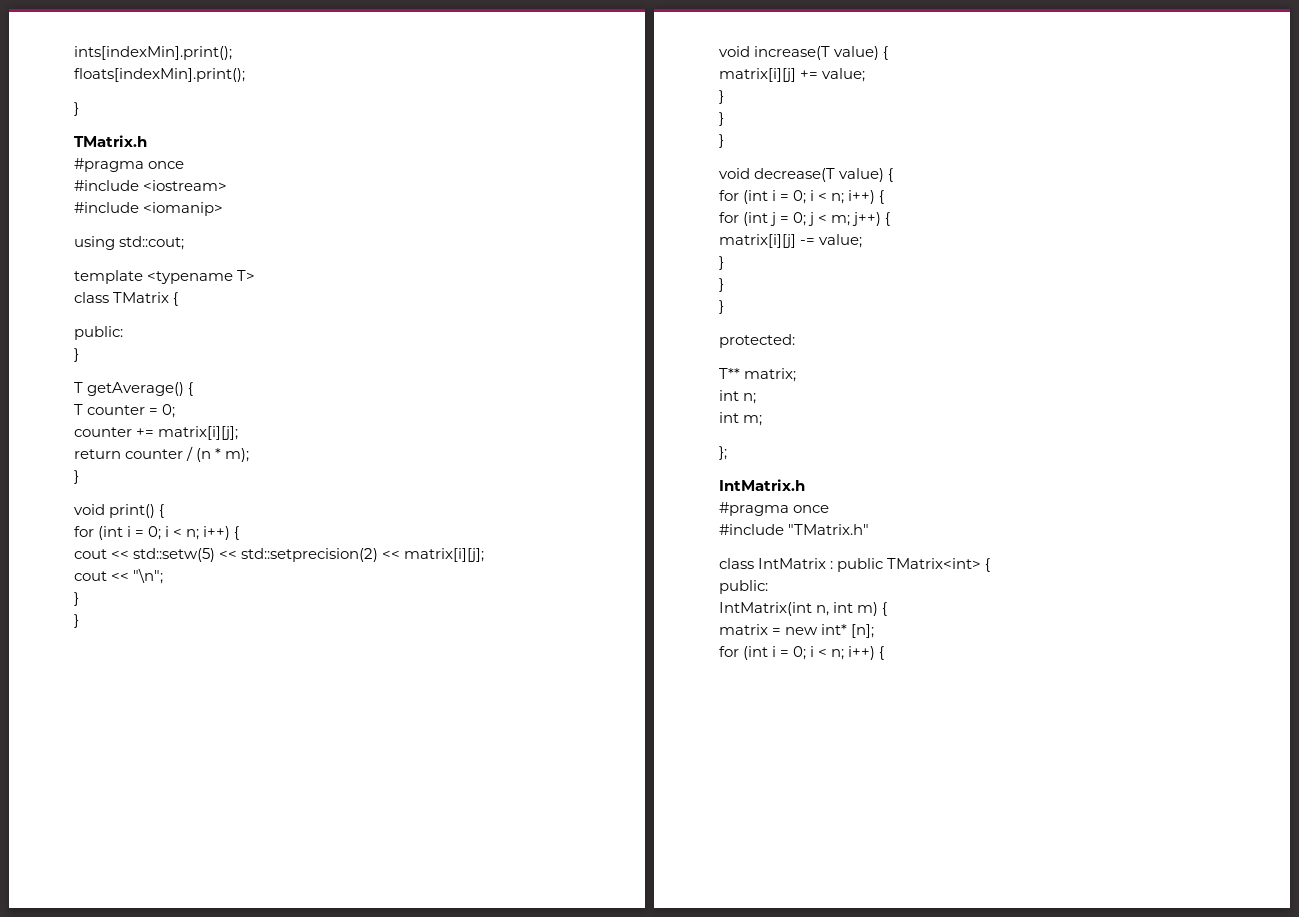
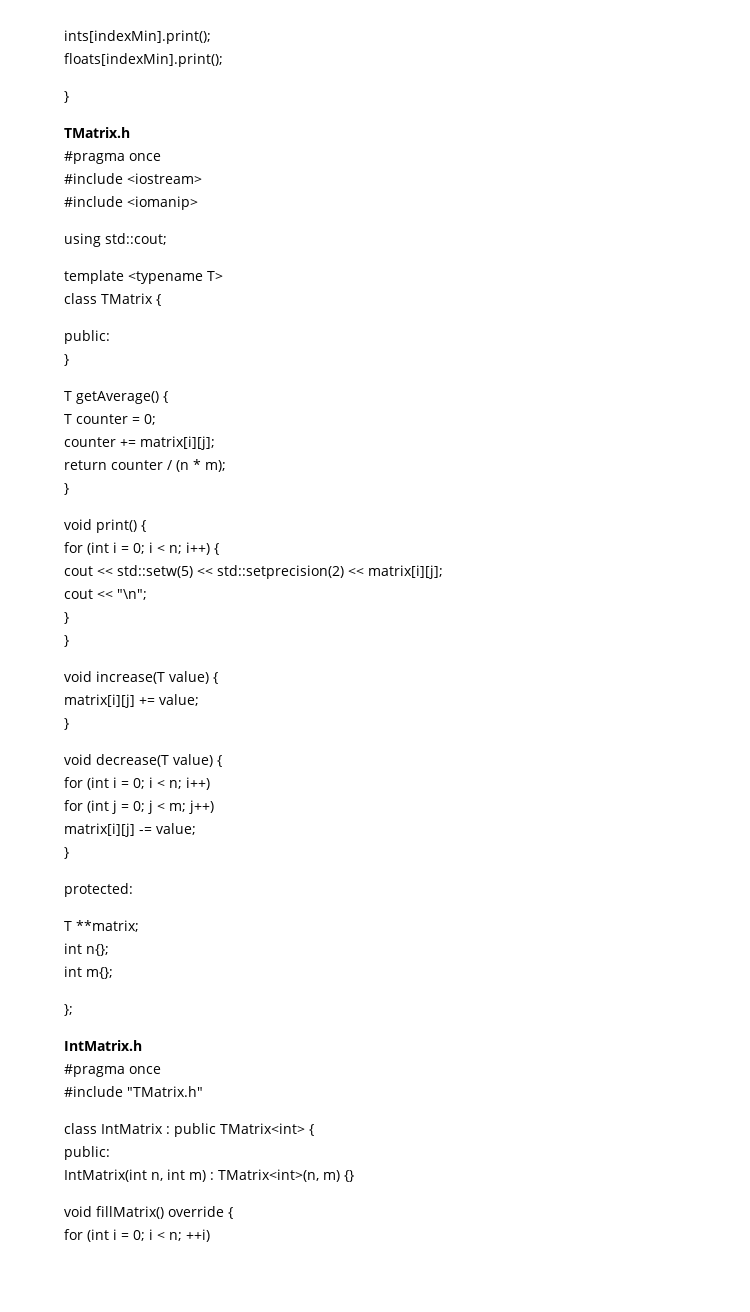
[719,112,724,126] [719,134,724,148] // } // } -> (69, 724) none
[879,190,885,204] { -> (210, 783) none
[885,212,891,226] { -> (214, 807) none
[719,278,724,292] [719,300,724,314] // } // } -> (69, 853) none
[719,368,797,382] [719,390,757,404] [719,412,763,426] T** matrix; // int n; // int m; -> [64,920,139,932] [64,943,109,956] [64,966,113,979] T **matrix; // int n{}; // int m{};
[882,602,888,616] [719,624,875,638] [719,646,885,660] { // matrix = new int* [n]; // for (int i = 0; i < n; i++) { -> [210,1169,354,1182] [64,1206,233,1219] [64,1229,210,1242] : TMatrix<int>(n, m) {} // void fillMatrix() override { // for (int i = 0; i < n; ++i)

